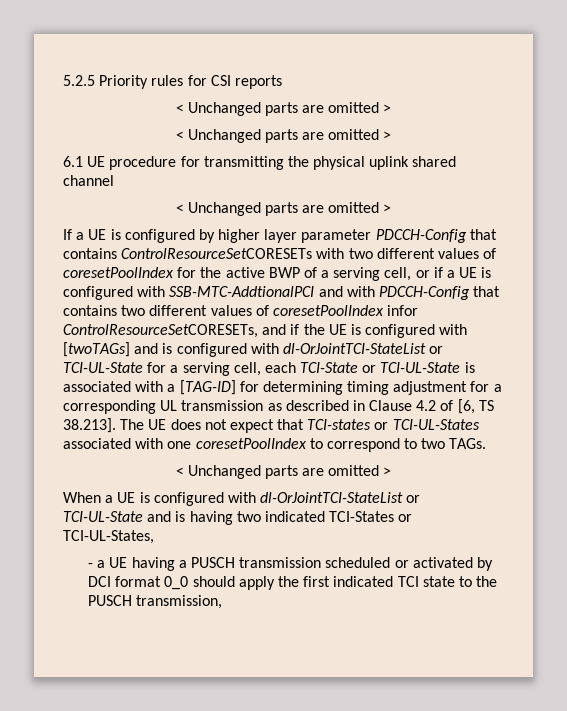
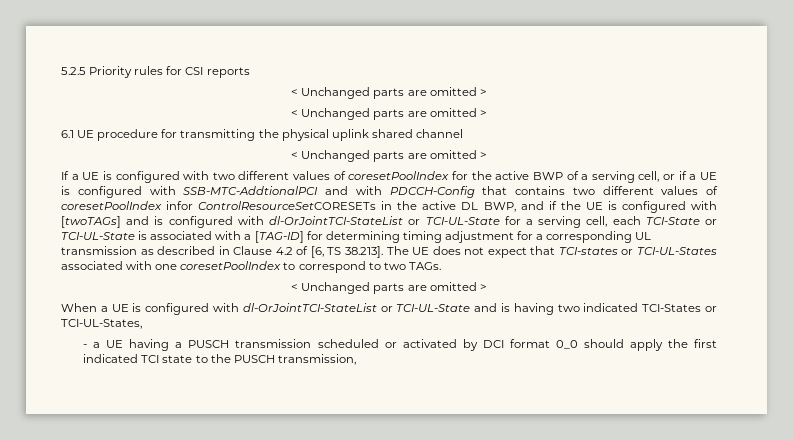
[198,229,497,243] [63,248,313,259] by higher layer parameter PDCCH-Config that contains ControlResourceSetCORESETs -> (180, 177) none
[63,324,258,338] ControlResourceSetCORESETs, -> [198,201,516,212] ControlResourceSetCORESETs in the active DL BWP,

